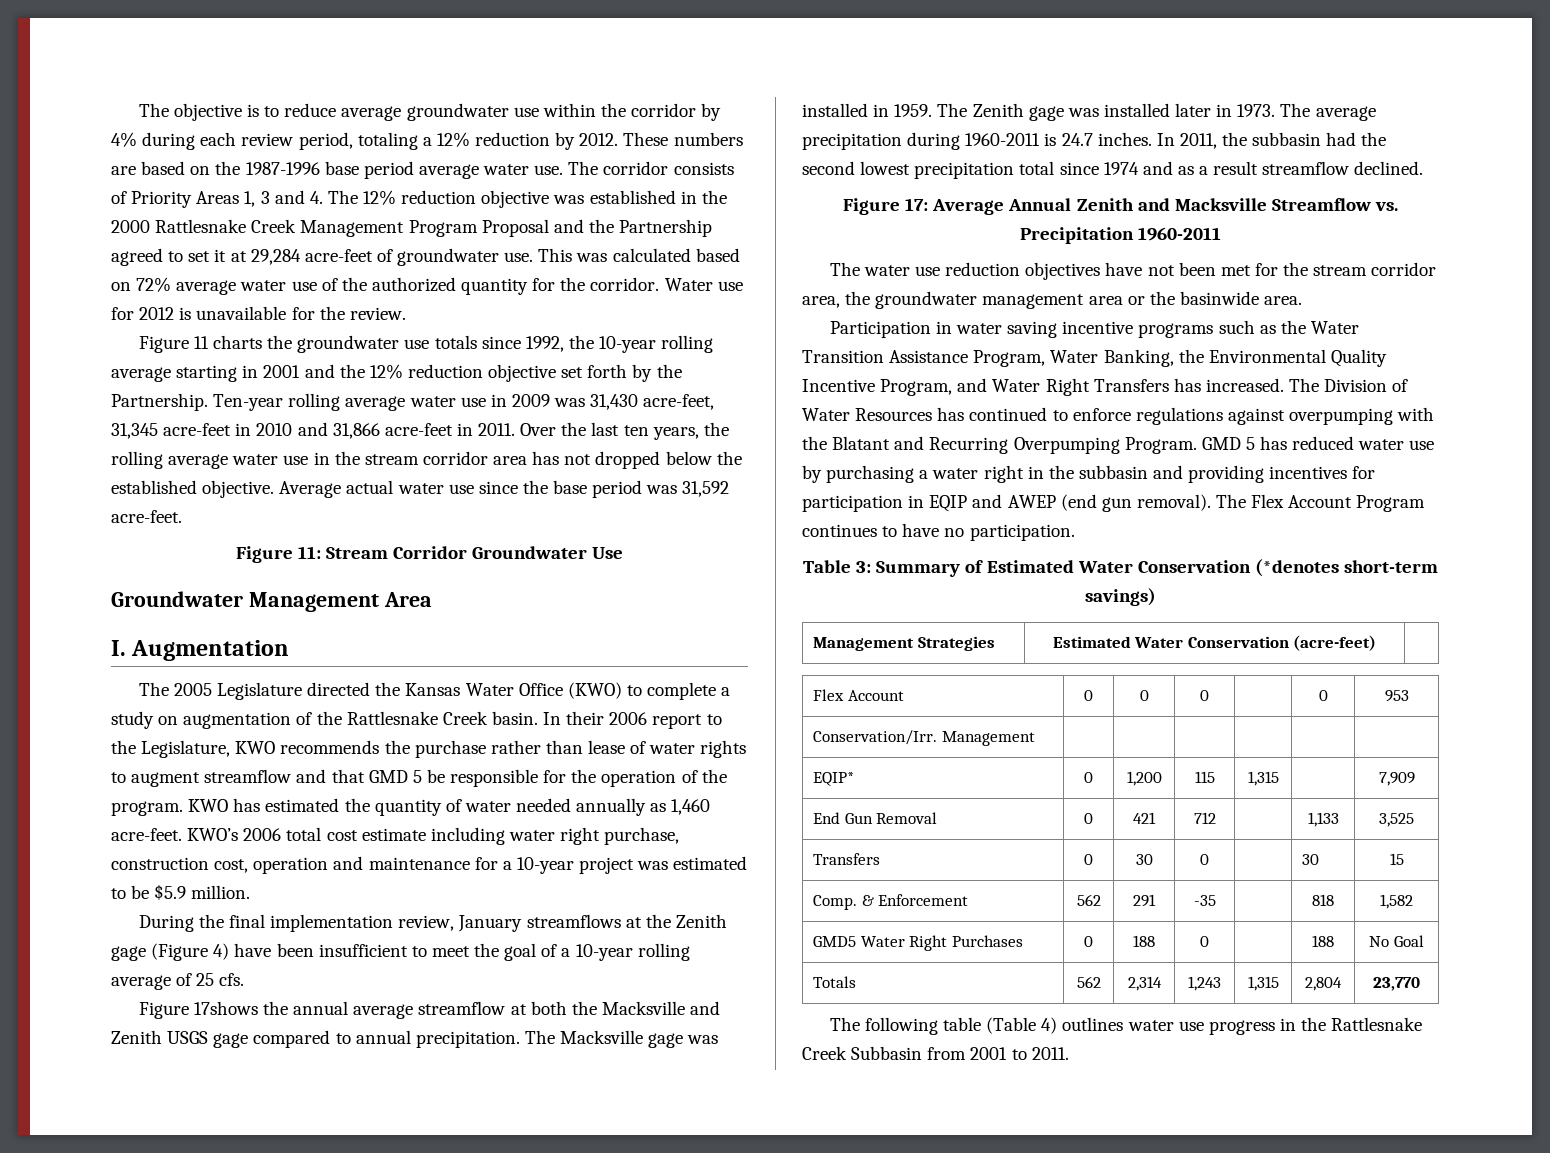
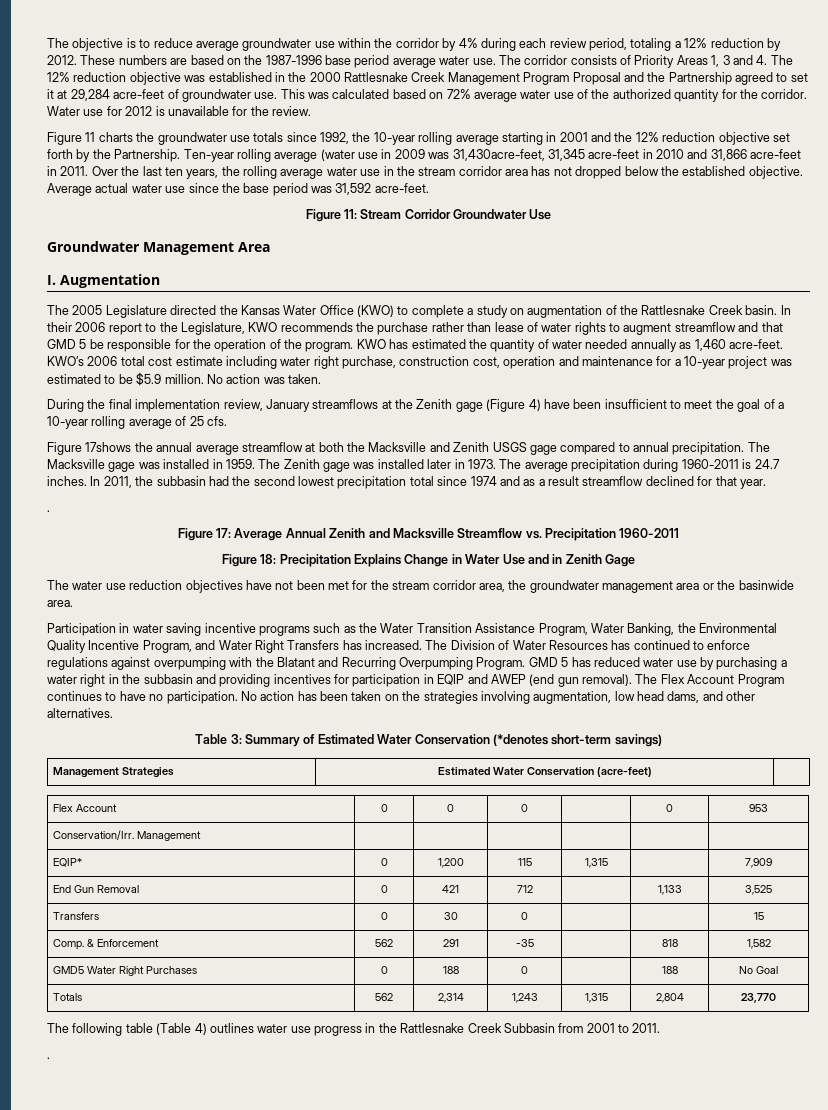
[409,396,456,407] water -> [320,149,355,161] (water
[590,394,715,410] 31,430 acre-feet, -> [452,149,545,161] 31,430acre-feet,
(251, 892) none -> [206,374,321,384] No action was taken.
[1354,161,1424,175] declined. -> [645,476,766,489] [47,510,50,512] declined for that year. // .
(1222, 234) none -> [221,554,636,567] // Figure 18: Precipitation Explains Change in Water Use and in Zenith Gage
(1075, 532) none -> [240,691,756,704] [47,708,113,718] No action has been taken on the strategies involving augmentation, low head dams, and other alternatives.
[1301,854,1319,865] 30 -> (528, 916) none
(1069, 1053) none -> [47,1057,50,1059] // .

